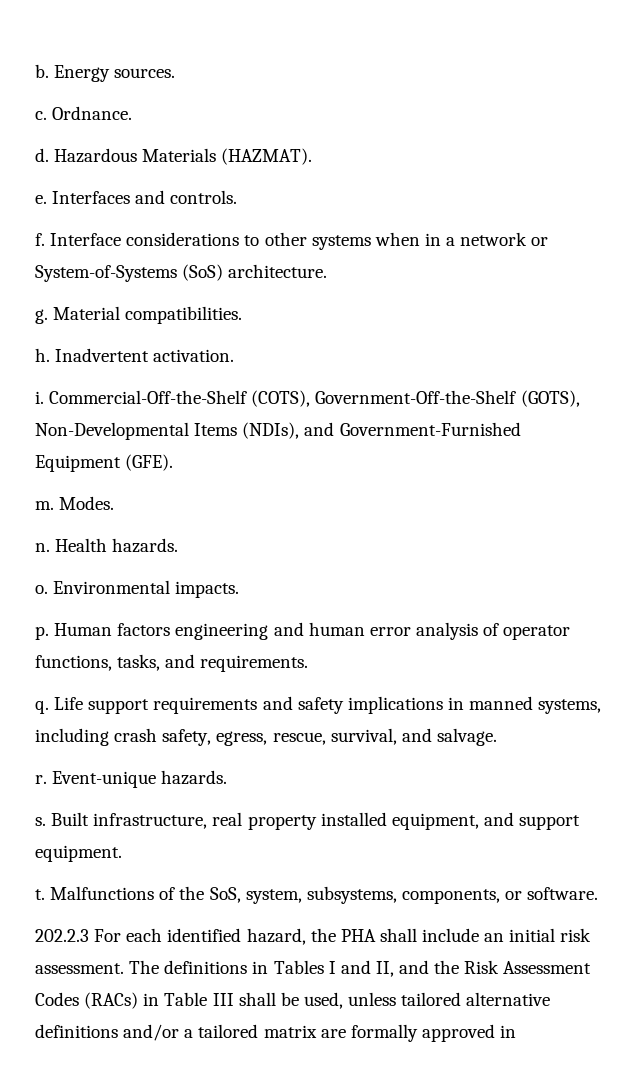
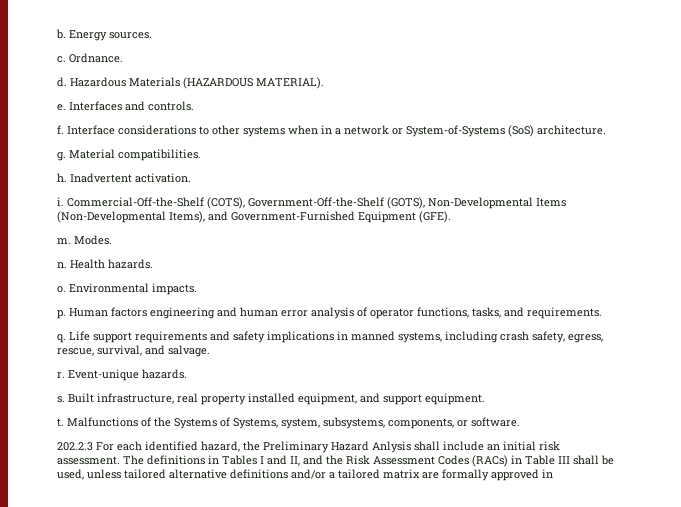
[221,148,313,165] (HAZMAT). -> [183,77,324,89] (HAZARDOUS MATERIAL).
[242,422,300,439] (NDIs), -> [57,211,205,223] (Non-Developmental Items),
[209,887,241,903] SoS, -> [174,417,278,429] Systems of Systems,
[340,929,376,942] PHA -> [263,441,411,453] Preliminary Hazard Anlysis

